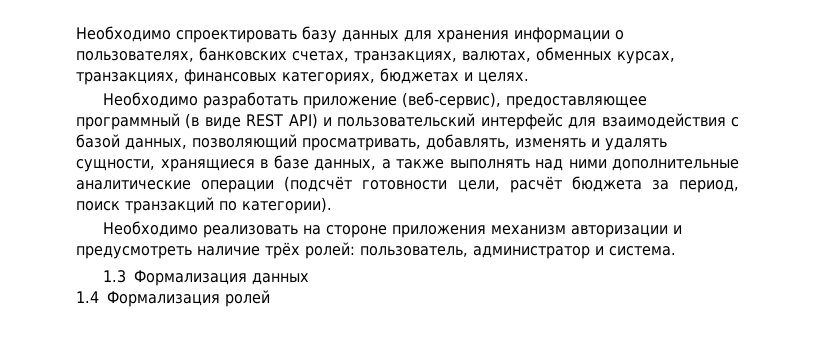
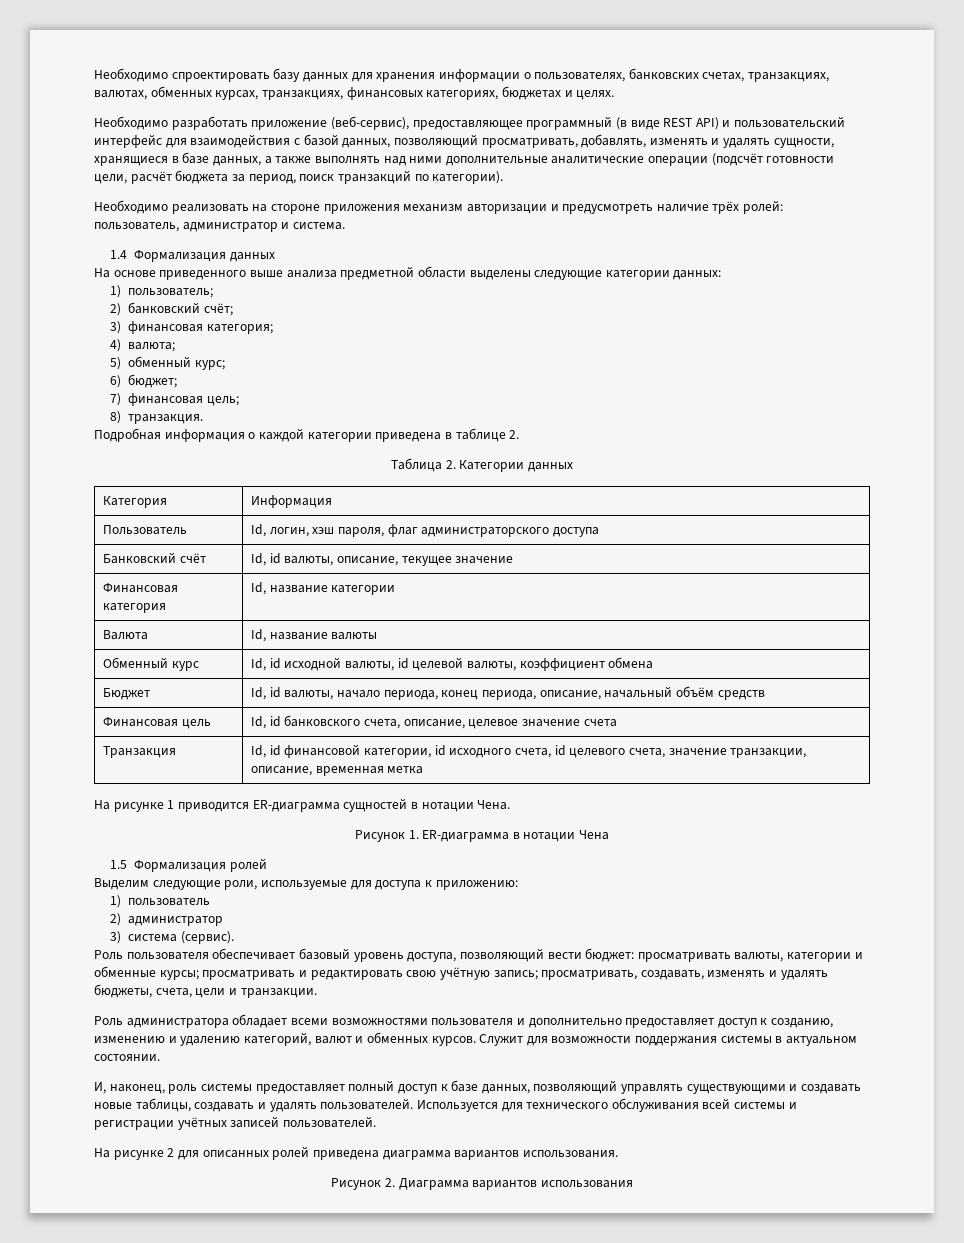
[102,270,126,283] 1.3 -> [110,250,128,259] 1.4
[76,290,270,307] 1.4 Формализация ролей -> [94,266,722,280] [110,285,213,298] [110,302,233,316] [110,321,273,334] [110,339,175,352] [110,356,225,370] [110,374,177,388] [110,393,239,406] [110,411,203,424] [94,428,520,442] [391,458,573,472] [103,496,168,508] [251,495,333,508] [103,525,188,535] [251,524,599,537] [103,552,206,564] [251,553,514,566] [103,583,179,593] [103,603,167,613] [251,582,396,595] [103,630,149,640] [251,629,378,642] [103,657,199,671] [251,657,654,671] [103,688,151,700] [251,686,765,700] [103,717,211,729] [251,715,617,729] [103,746,177,758] [251,744,807,758] [251,766,424,776] [94,798,511,812] [354,830,610,842] [110,858,267,872] [94,878,518,890] [110,895,210,908] [110,913,223,926] [110,931,234,944] [94,948,863,962] [94,966,828,980] [94,984,317,998] [94,1014,834,1028] [94,1032,858,1046] [94,1054,160,1061] [94,1080,862,1094] [94,1098,797,1112] [94,1116,376,1130] [94,1146,618,1160] [331,1178,633,1190] На основе приведенного выше анализа предметной области выделены следующие категории данных: // 1) пользователь; // 2) банковский счёт; // 3) финансовая категория; // 4) валюта; // 5) обменный курс; // 6) бюджет; // 7) финансовая цель; // 8) транзакция. // Подробная информация о каждой категории приведена в таблице 2. // Таблица 2. Категории данных // Категория | Информация // Пользователь | Id, логин, хэш пароля, флаг администраторского доступа // Банковский счёт | Id, id валюты, описание, текущее значение // Финансовая категория | Id, название категории // Валюта | Id, название валюты // Обменный курс | Id, id исходной валюты, id целевой валюты, коэффициент обмена // Бюджет | Id, id валюты, начало периода, конец периода, описание, начальный объём средств // Финансовая цель | Id, id банковского счета, описание, целевое значение счета // Транзакция | Id, id финансовой категории, id исходного счета, id целевого счета, значение транзакции, описание, временная метка // На рисунке 1 приводится ER-диаграмма сущностей в нотации Чена. // Рисунок 1. ER-диаграмма в нотации Чена // 1.5 Формализация ролей // Выделим следующие роли, используемые для доступа к приложению: // 1) пользователь // 2) администратор // 3) система (сервис). // Роль пользователя обеспечивает базовый уровень доступа, позволяющий вести бюджет: просматривать валюты, категории и обменные курсы; просматривать и редактировать свою учётную запись; просматривать, создавать, изменять и удалять бюджеты, счета, цели и транзакции. // Роль администратора обладает всеми возможностями пользователя и дополнительно предоставляет доступ к созданию, изменению и удалению категорий, валют и обменных курсов. Служит для возможности поддержания системы в актуальном состоянии. // И, наконец, роль системы предоставляет полный доступ к базе данных, позволяющий управлять существующими и создавать новые таблицы, создавать и удалять пользователей. Используется для технического обслуживания всей системы и регистрации учётных записей пользователей. // На рисунке 2 для описанных ролей приведена диаграмма вариантов использования. // Рисунок 2. Диаграмма вариантов использования

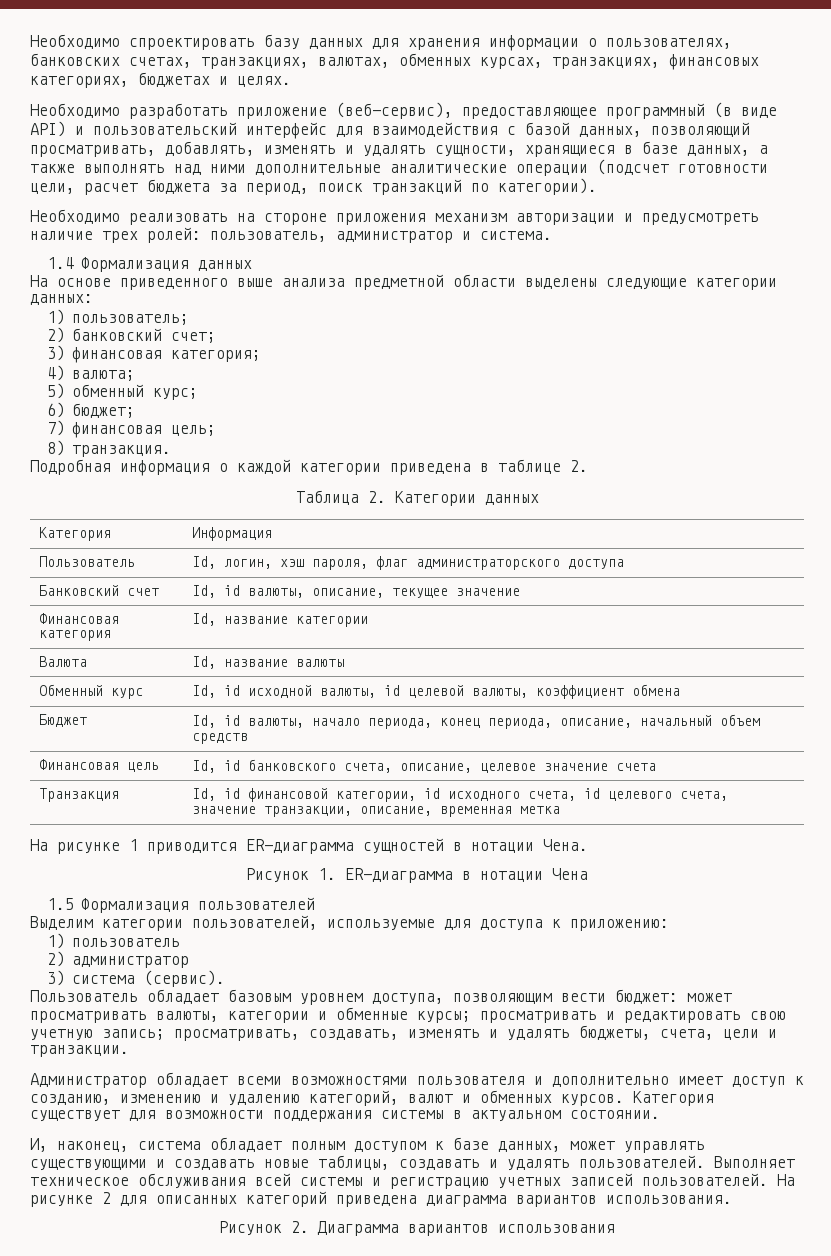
[663,118,693,127] REST -> (777, 112) none
[711,153,763,166] (подсчёт -> [597,159,669,175] (подсчет
[130,171,172,184] расчёт -> [84,183,138,195] расчет
[712,201,740,214] трёх -> [102,231,138,243] трех
[203,303,233,316] счёт; -> [170,332,216,343] счет;
[179,553,206,563] счёт -> [127,588,160,596] счет
[675,686,714,697] объём -> [720,714,761,726] объем
[229,858,267,872] ролей -> [197,897,315,910] пользователей
[152,880,258,890] следующие роли, -> [102,915,318,931] категории пользователей,
[94,948,544,962] Роль пользователя обеспечивает базовый уровень доступа, позволяющий -> [30,989,552,1005] Пользователь обладает базовым уровнем доступа, позволяющим
(635, 955) none -> [687,993,732,1002] может
[439,967,490,980] учётную -> [30,1029,93,1041] учетную
[94,1016,229,1028] Роль администратора -> [30,1073,147,1088] Администратор
[625,1018,715,1028] предоставляет -> [678,1076,723,1085] имеет
[479,1034,524,1046] Служит -> [633,1091,714,1106] [30,1110,120,1122] Категория существует
[168,1080,437,1094] роль системы предоставляет полный доступ -> [138,1137,426,1153] система обладает полным доступом
[533,1080,618,1094] позволяющий -> [570,1141,615,1150] может
[416,1100,609,1112] Используется для технического -> [714,1156,795,1168] [30,1177,129,1186] Выполняет техническое
[94,1117,227,1130] регистрации учётных -> [390,1177,561,1189] регистрацию учетных
(376, 1122) // -> (768, 1179) none
[272,1146,310,1160] ролей -> [246,1191,327,1207] категорий

